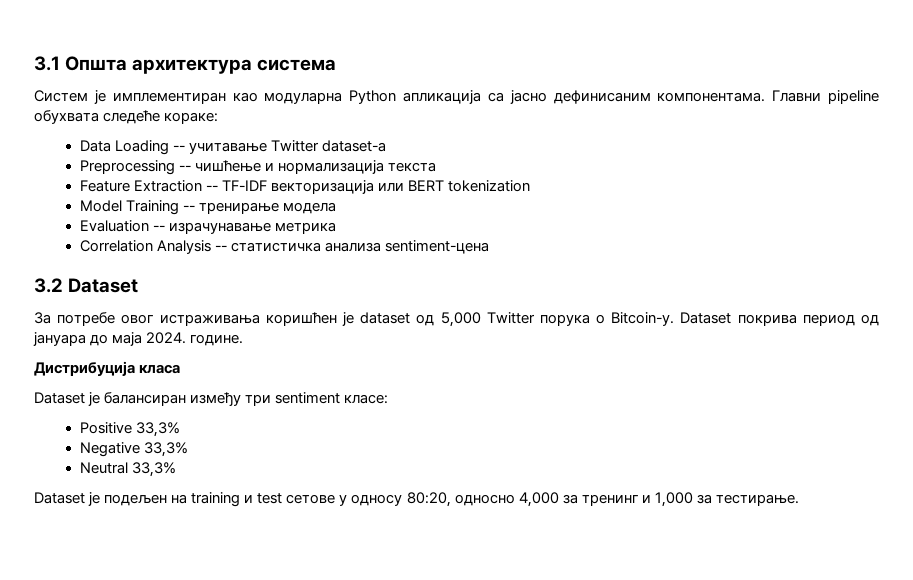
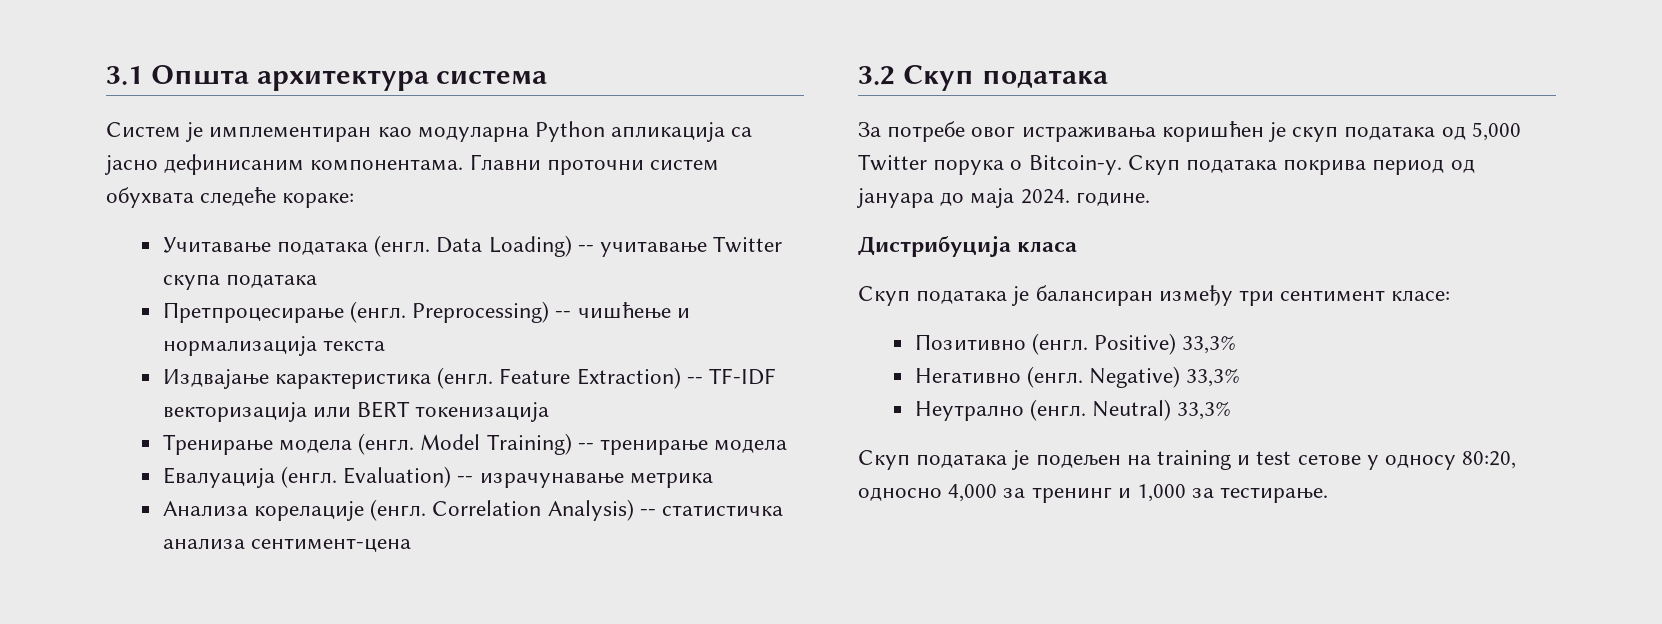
[828,90,880,104] pipeline -> [546,159,720,175] проточни систем
[79,140,386,155] [79,160,175,175] Data Loading -- учитавање Twitter dataset-а // Preprocessing -> [162,235,783,257] [162,274,318,290] [162,301,550,323] Учитавање података (енгл. Data Loading) -- учитавање Twitter скупа података // Претпроцесирање (енгл. Preprocessing)
[79,180,202,192] Feature Extraction -> [162,367,681,389] Издвајање карактеристика (енгл. Feature Extraction)
[447,180,530,192] [79,200,179,215] tokenization // Model Training -> [415,402,550,422] [162,433,572,455] токенизација // Тренирање модела (енгл. Model Training)
[79,220,149,232] Evaluation -> [162,466,452,488] Евалуација (енгл. Evaluation)
[79,240,211,254] Correlation Analysis -> [162,499,634,521] Анализа корелације (енгл. Correlation Analysis)
[384,240,489,254] sentiment-цена -> [251,538,412,552] сентимент-цена
[68,278,139,293] Dataset -> [902,65,1108,91] Скуп података
[360,312,411,324] dataset -> [1292,126,1436,142] скуп података
[680,312,732,324] Dataset -> [1127,155,1278,175] Скуп података
[34,392,85,404] Dataset -> [858,286,1008,306] Скуп података
[275,392,341,404] sentiment -> [1280,290,1386,302] сентимент
[79,422,180,437] [79,442,188,457] [79,462,176,477] [34,492,85,504] Positive 33,3% // Negative 33,3% // Neutral 33,3% // Dataset -> [914,333,1237,355] [914,366,1241,388] [914,399,1232,421] [858,450,1008,470] Позитивно (енгл. Positive) 33,3% // Негативно (енгл. Negative) 33,3% // Неутрално (енгл. Neutral) 33,3% // Скуп података

